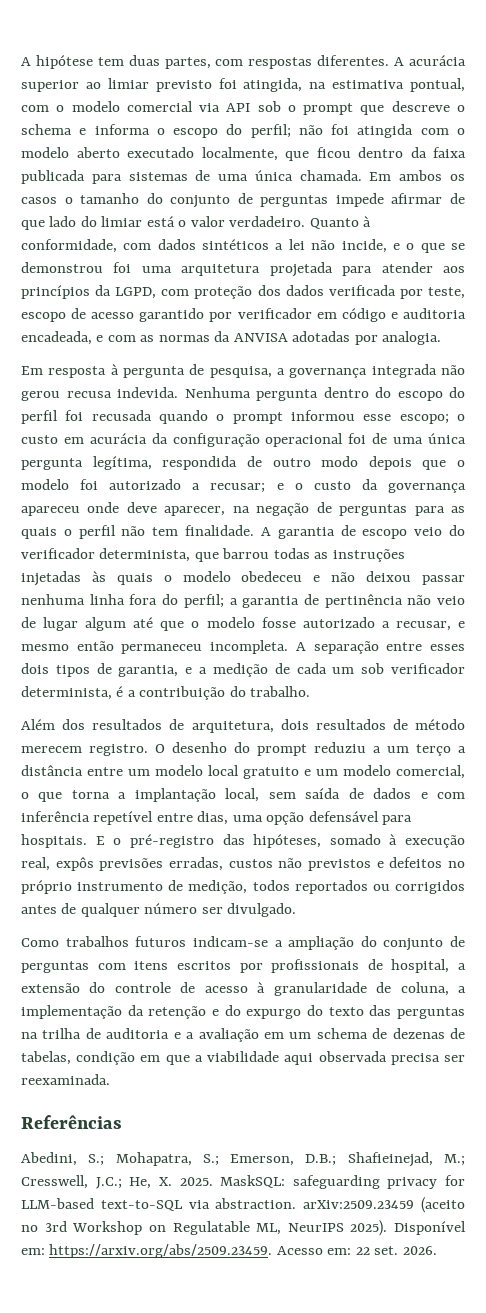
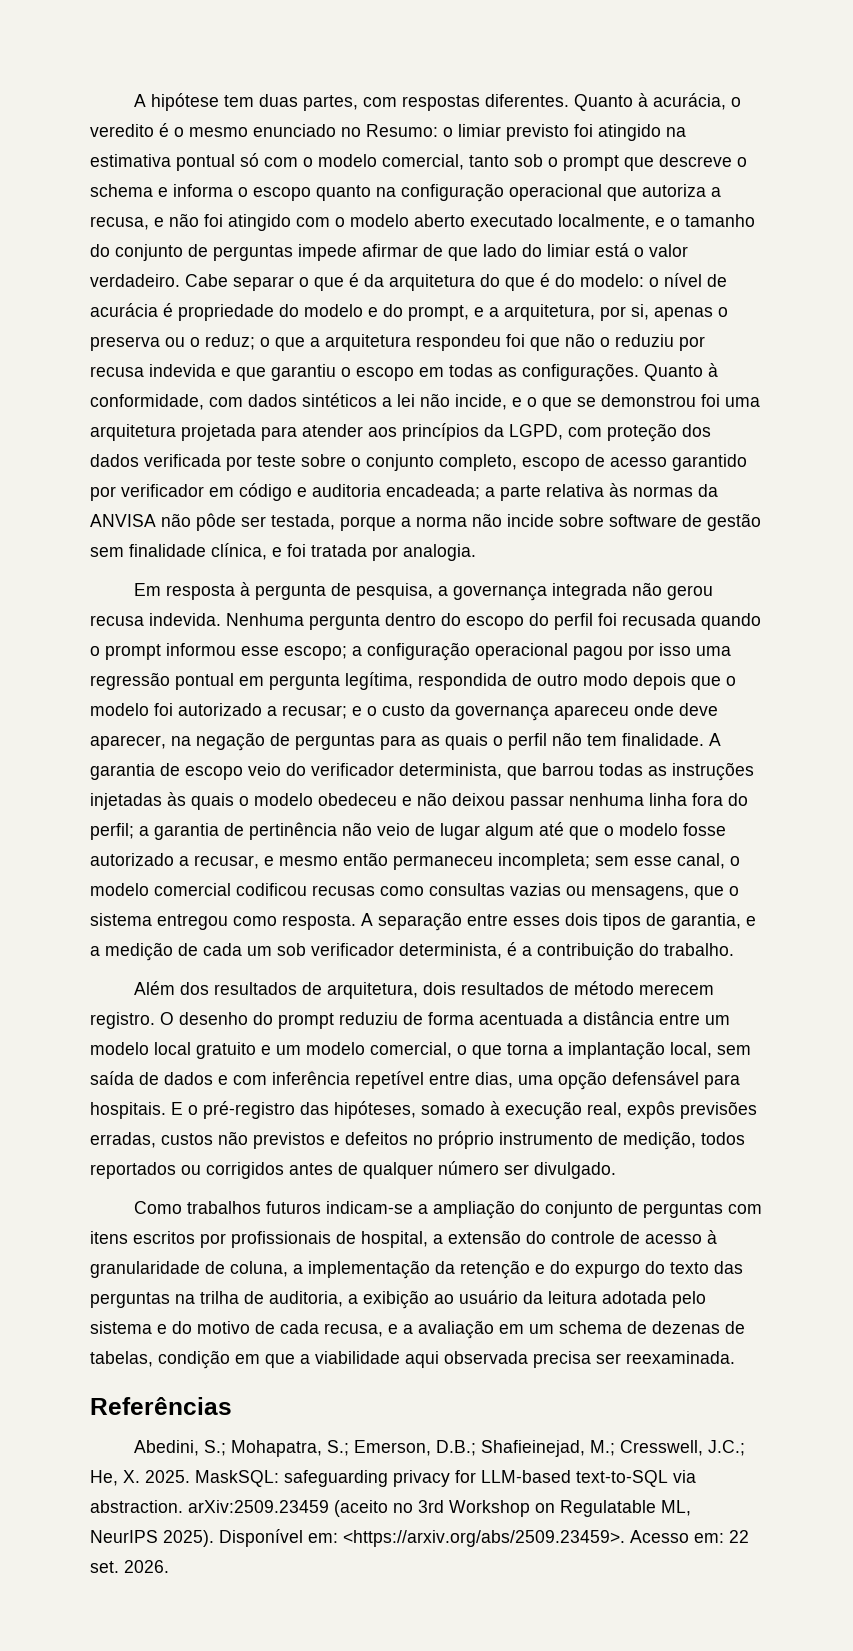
[394,55,467,66] [21,80,101,92] A acurácia superior ao -> [574,93,742,111] [90,123,453,137] Quanto à acurácia, o veredito é o mesmo enunciado no Resumo: o
[243,78,303,92] atingida, -> [598,124,661,141] atingido
[410,78,465,92] [21,101,251,112] pontual, com o modelo comercial via API -> [176,153,509,171] pontual só com o modelo comercial, tanto
[226,124,291,138] do perfil; -> [316,183,721,202] [90,216,164,230] quanto na configuração operacional que autoriza a recusa, e
[357,124,414,138] atingida -> [228,214,291,231] atingido
[285,147,466,161] [21,170,465,184] [21,197,57,204] que ficou dentro da faixa publicada para sistemas de uma única chamada. Em ambos os casos -> [655,217,665,227] e
(306, 221) none -> [185,273,727,291] [90,303,728,321] [90,333,705,351] [90,363,639,382] Cabe separar o que é da arquitetura do que é do modelo: o nível de acurácia é propriedade do modelo e do prompt, e a arquitetura, por si, apenas o preserva ou o reduz; o que a arquitetura respondeu foi que não o reduziu por recusa indevida e que garantiu o escopo em todas as configurações.
[427,287,465,299] teste, -> [257,454,517,471] teste sobre o conjunto completo,
[21,331,351,345] encadeada, e com as normas da ANVISA adotadas -> [386,483,718,501] [90,513,761,531] [90,543,367,560] encadeada; a parte relativa às normas da ANVISA não pôde ser testada, porque a norma não incide sobre software de gestão sem finalidade clínica, e foi tratada
[457,414,465,421] [21,433,467,447] o custo em acurácia da configuração operacional foi de uma única -> [352,642,731,661] [90,672,264,690] a configuração operacional pagou por isso uma regressão pontual em
[210,640,289,654] incompleta. -> [498,853,740,870] [90,883,739,900] [90,913,356,930] incompleta; sem esse canal, o modelo comercial codificou recusas como consultas vazias ou mensagens, que o sistema entregou como resposta.
[373,744,451,756] a um terço -> [403,1012,563,1025] de forma acentuada
[106,1028,170,1039] auditoria -> [269,1290,706,1309] [90,1321,383,1337] auditoria, a exibição ao usuário da leitura adotada pelo sistema e do motivo de cada recusa,
[49,1244,273,1258] https://arxiv.org/abs/2509.23459. -> [343,1530,625,1547] <https://arxiv.org/abs/2509.23459>.

